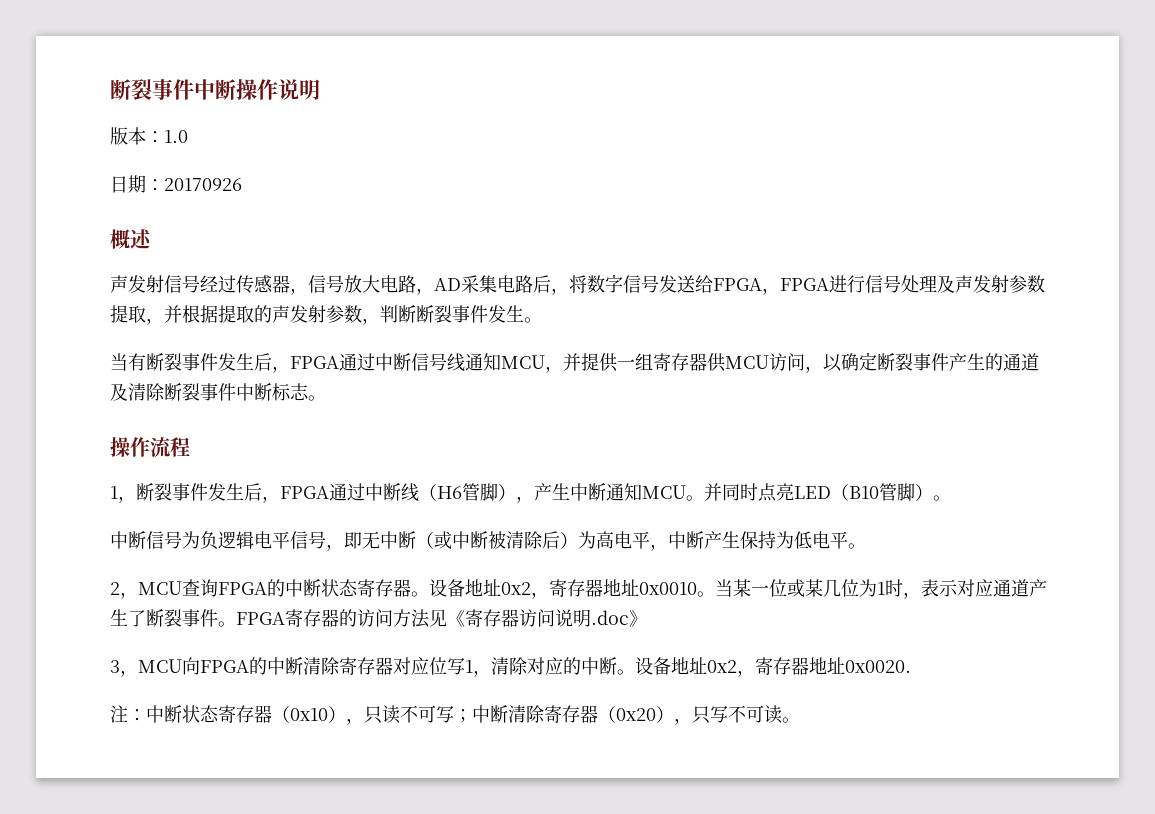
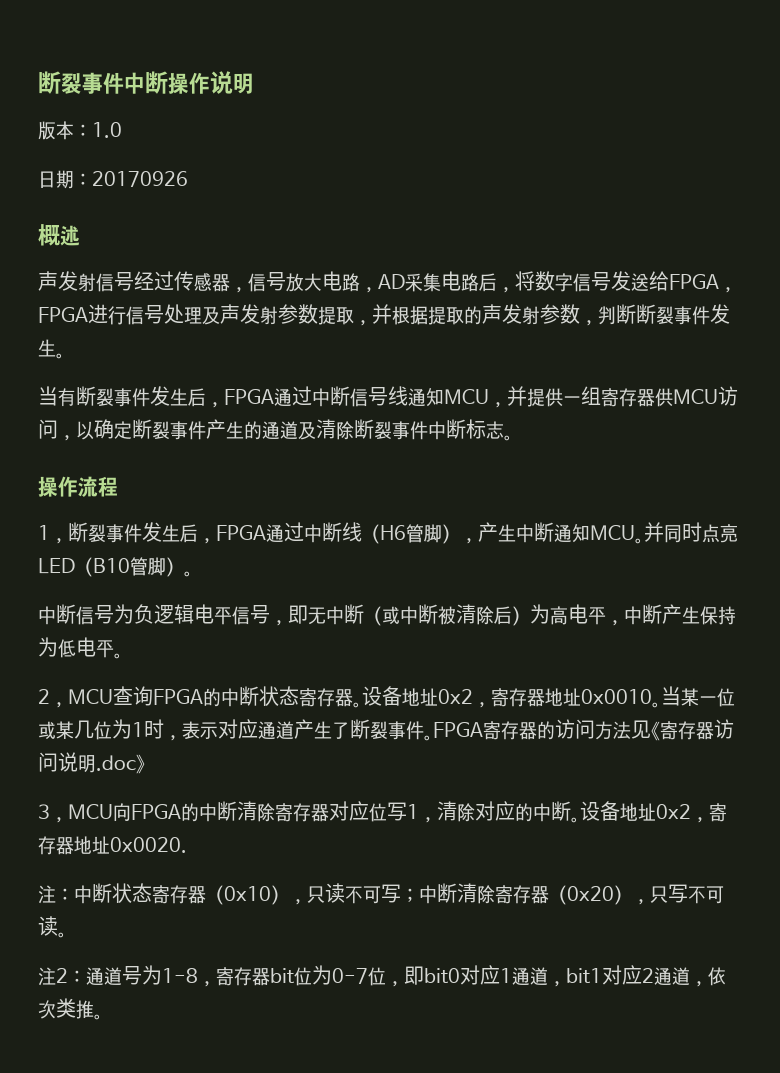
(800, 720) none -> [38,965,726,987] [38,998,103,1020] // 注2：通道号为1-8，寄存器bit位为0-7位，即bit0对应1通道，bit1对应2通道，依次类推。

